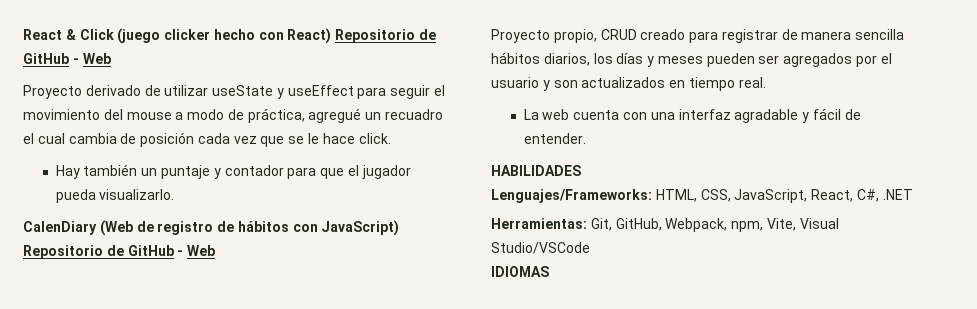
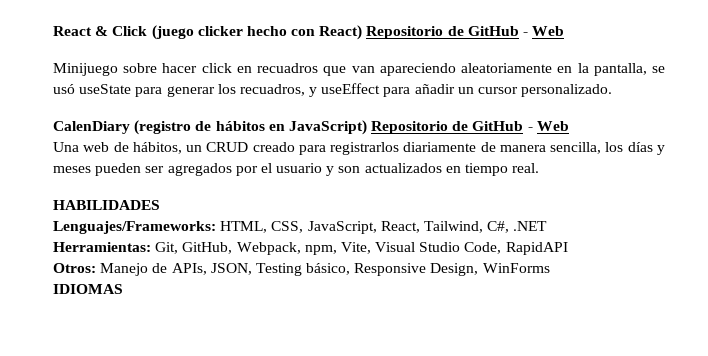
[23,85,446,99] [23,108,444,123] [23,132,391,147] [55,164,411,179] [55,189,175,203] [23,220,214,236] Proyecto derivado de utilizar useState y useEffect para seguir el movimiento del mouse a modo de práctica, agregué un recuadro el cual cambia de posición cada vez que se le hace click. // Hay también un puntaje y contador para que el jugador pueda visualizarlo. // CalenDiary (Web de registro -> [53,63,666,76] [53,83,613,97] [53,120,192,135] Minijuego sobre hacer click en recuadros que van apareciendo aleatoriamente en la pantalla, se usó useState para generar los recuadros, y useEffect para añadir un cursor personalizado. // CalenDiary (registro
[292,224,318,232] con -> [268,124,285,131] en
[491,29,905,43] [491,52,590,66] Proyecto propio, CRUD creado para registrar de manera sencilla hábitos diarios, -> [53,142,602,155] Una web de hábitos, un CRUD creado para registrarlos diariamente de manera sencilla,
[523,108,861,123] [523,133,586,144] // La web cuenta con una interfaz agradable y fácil de entender. -> (540, 168) none
(854, 195) none -> [423,221,483,233] Tailwind,
[491,242,590,254] Studio/VSCode -> [419,242,568,255] [53,263,550,276] Studio Code, RapidAPI // Otros: Manejo de APIs, JSON, Testing básico, Responsive Design, WinForms

